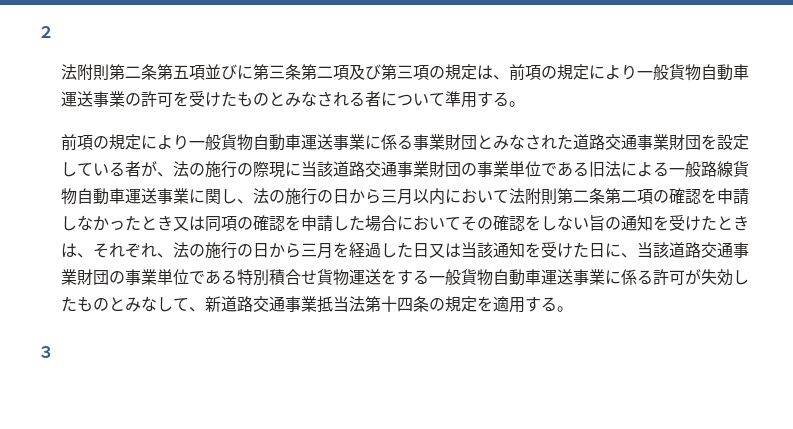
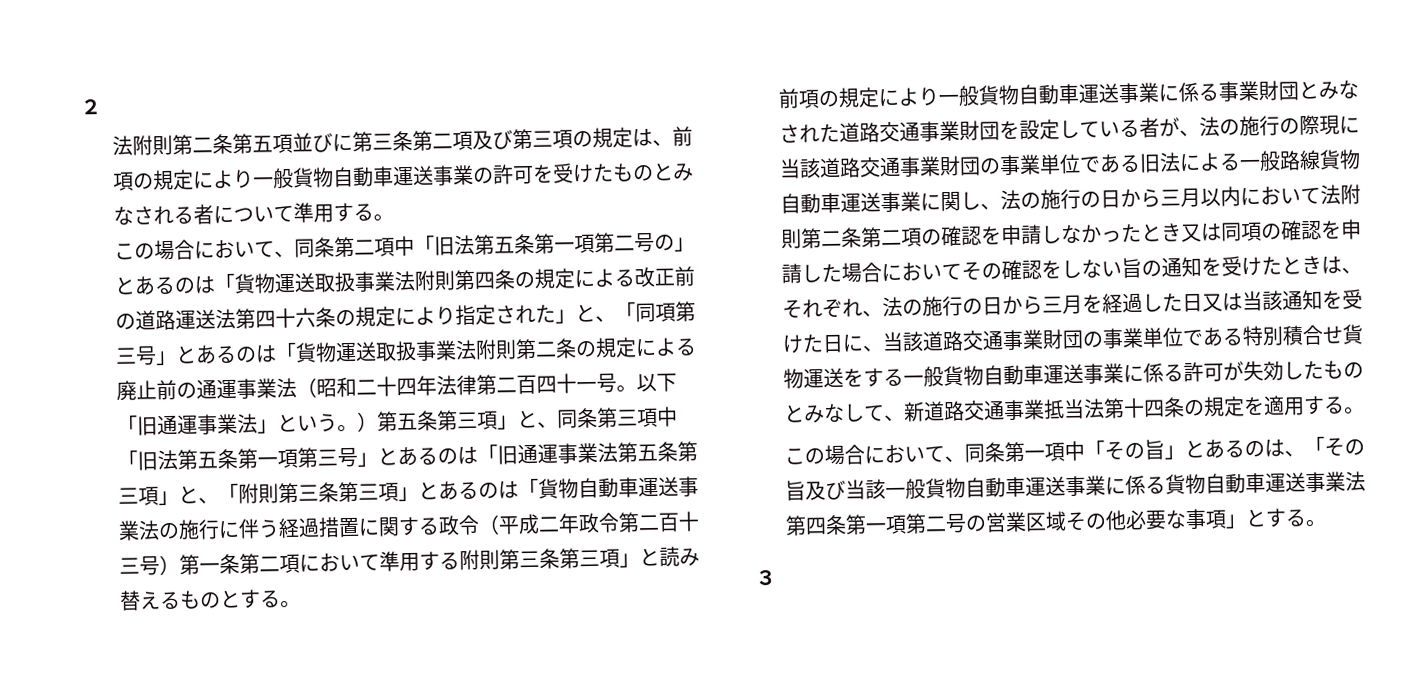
(526, 104) none -> [113,232,695,261] [113,266,695,296] [114,301,696,331] [114,337,697,366] [115,373,677,401] [116,406,678,436] [116,441,698,471] [117,476,699,506] [117,511,700,541] [118,546,700,576] [118,589,301,611] // この場合において、同条第二項中「旧法第五条第一項第二号の」とあるのは「貨物運送取扱事業法附則第四条の規定による改正前の道路運送法第四十六条の規定により指定された」と、「同項第三号」とあるのは「貨物運送取扱事業法附則第二条の規定による廃止前の通運事業法（昭和二十四年法律第二百四十一号。以下「旧通運事業法」という。）第五条第三項」と、同条第三項中「旧法第五条第一項第三号」とあるのは「旧通運事業法第五条第三項」と、「附則第三条第三項」とあるのは「貨物自動車運送事業法の施行に伴う経過措置に関する政令（平成二年政令第二百十三号）第一条第二項において準用する附則第三条第三項」と読み替えるものとする。
(574, 309) none -> [783,436,1365,466] [784,471,1366,501] [784,508,1327,536] // この場合において、同条第一項中「その旨」とあるのは、「その旨及び当該一般貨物自動車運送事業に係る貨物自動車運送事業法第四条第一項第二号の営業区域その他必要な事項」とする。

